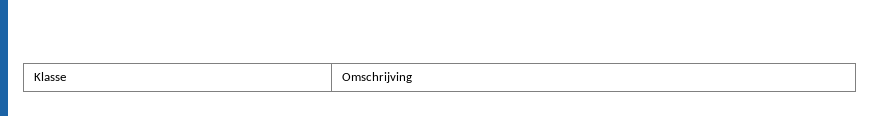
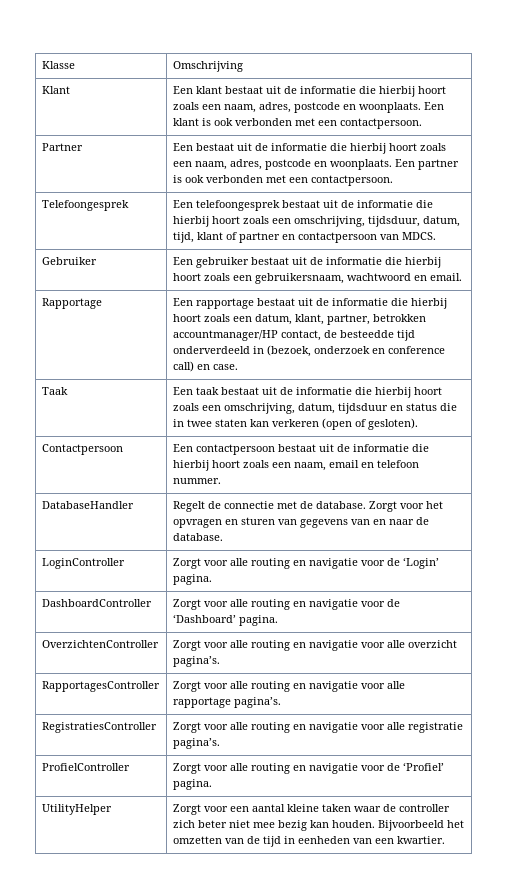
(412, 77) none -> [41,86,70,94] [172,86,446,97] [172,102,444,113] [172,118,422,129] [41,143,83,151] [172,143,446,154] [172,159,459,170] [172,175,393,186] [41,200,129,211] [172,200,433,211] [172,216,460,227] [172,232,436,243] [41,257,97,265] [172,257,441,268] [172,273,462,284] [41,298,102,309] [172,298,447,309] [172,314,426,325] [172,330,415,341] [172,345,445,357] [172,361,238,372] [41,387,68,395] [172,387,442,398] [172,403,457,414] [172,418,418,430] [41,444,123,455] [172,444,429,455] [172,460,419,471] [172,478,221,484] [41,501,134,509] [172,501,443,512] [172,517,429,528] [172,533,223,541] [41,558,125,569] [172,557,439,569] [172,574,212,585] [41,599,152,607] [172,599,400,610] [172,614,278,626] [41,640,159,648] [172,640,457,651] [172,656,220,667] [41,681,160,692] [172,681,405,692] [172,697,281,708] [41,722,157,733] [172,722,463,733] [172,738,220,749] [41,763,130,771] [172,762,444,774] [172,779,212,790] [41,804,112,815] [172,804,450,815] [172,820,464,831] [172,836,445,847] // Klant | Een klant bestaat uit de informatie die hierbij hoort zoals een naam, adres, postcode en woonplaats. Een klant is ook verbonden met een contactpersoon. // Partner | Een bestaat uit de informatie die hierbij hoort zoals een naam, adres, postcode en woonplaats. Een partner is ook verbonden met een contactpersoon. // Telefoongesprek | Een telefoongesprek bestaat uit de informatie die hierbij hoort zoals een omschrijving, tijdsduur, datum, tijd, klant of partner en contactpersoon van MDCS. // Gebruiker | Een gebruiker bestaat uit de informatie die hierbij hoort zoals een gebruikersnaam, wachtwoord en email. // Rapportage | Een rapportage bestaat uit de informatie die hierbij hoort zoals een datum, klant, partner, betrokken accountmanager/HP contact, de besteedde tijd onderverdeeld in (bezoek, onderzoek en conference call) en case. // Taak | Een taak bestaat uit de informatie die hierbij hoort zoals een omschrijving, datum, tijdsduur en status die in twee staten kan verkeren (open of gesloten). // Contactpersoon | Een contactpersoon bestaat uit de informatie die hierbij hoort zoals een naam, email en telefoon nummer. // DatabaseHandler | Regelt de connectie met de database. Zorgt voor het opvragen en sturen van gegevens van en naar de database. // LoginController | Zorgt voor alle routing en navigatie voor de ‘Login’ pagina. // DashboardController | Zorgt voor alle routing en navigatie voor de ‘Dashboard’ pagina. // OverzichtenController | Zorgt voor alle routing en navigatie voor alle overzicht pagina’s. // RapportagesController | Zorgt voor alle routing en navigatie voor alle rapportage pagina’s. // RegistratiesController | Zorgt voor alle routing en navigatie voor alle registratie pagina’s. // ProfielController | Zorgt voor alle routing en navigatie voor de ‘Profiel’ pagina. // UtilityHelper | Zorgt voor een aantal kleine taken waar de controller zich beter niet mee bezig kan houden. Bijvoorbeeld het omzetten van de tijd in eenheden van een kwartier.

